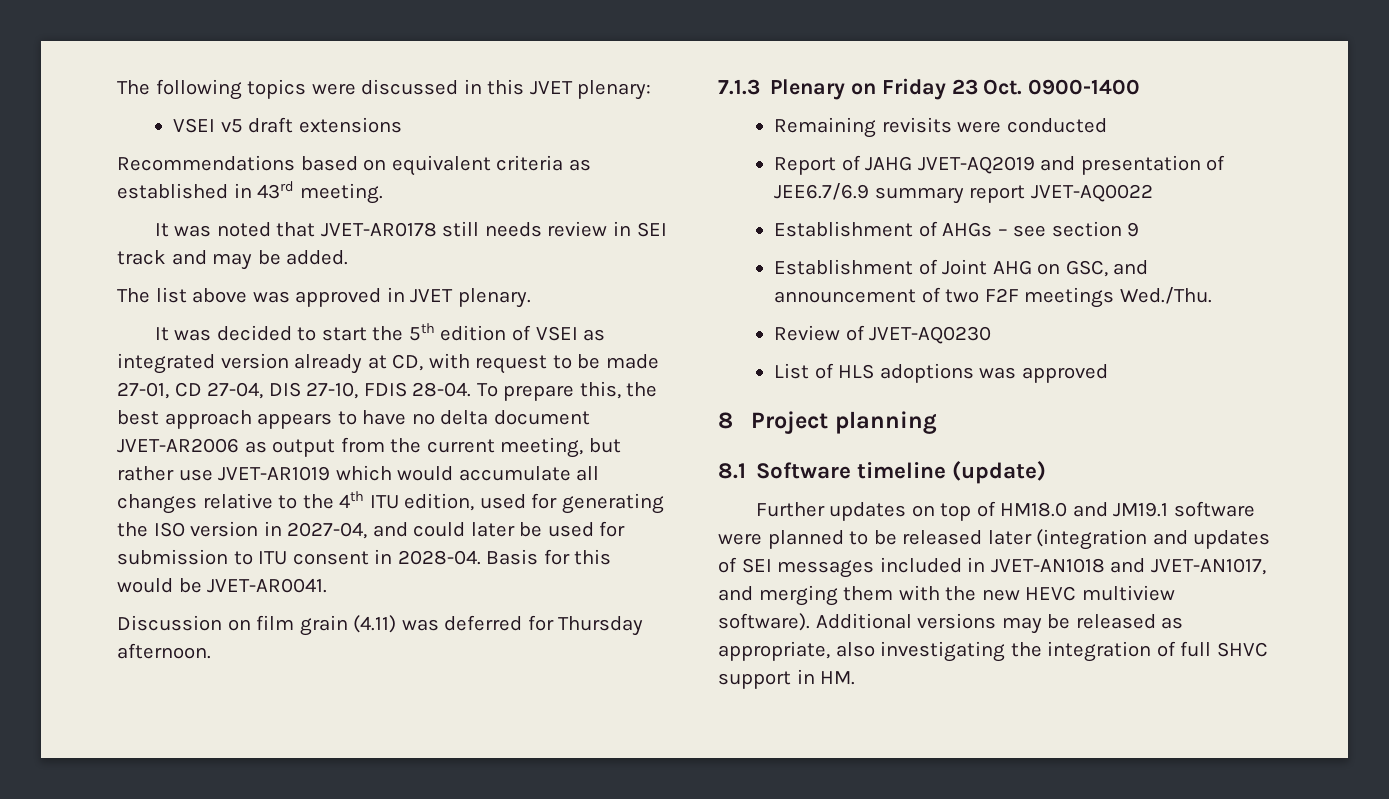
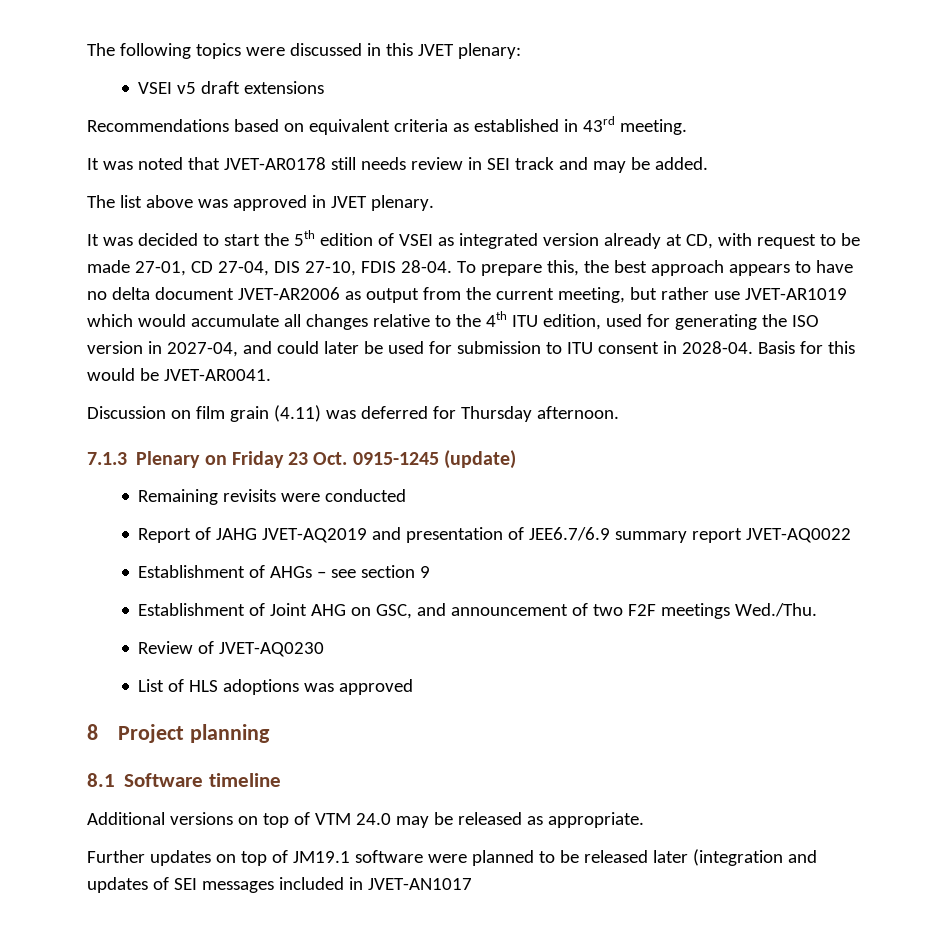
[1028,79,1141,95] 0900-1400 -> [352,450,516,469] 0915-1245 (update)
[952,461,1047,484] (update) -> [87,812,644,828] // Additional versions on top of VTM 24.0 may be released as appropriate.
[1000,502,1108,517] HM18.0 and -> (288, 856) none
[990,558,1266,575] [718,585,1175,606] [718,613,1184,634] [718,641,1268,662] [718,669,856,689] JVET-AN1018 and JVET-AN1017, and merging them with the new HEVC multiview software). Additional versions may be released as appropriate, also investigating the integration of full SHVC support in HM. -> [367,878,472,890] JVET-AN1017

